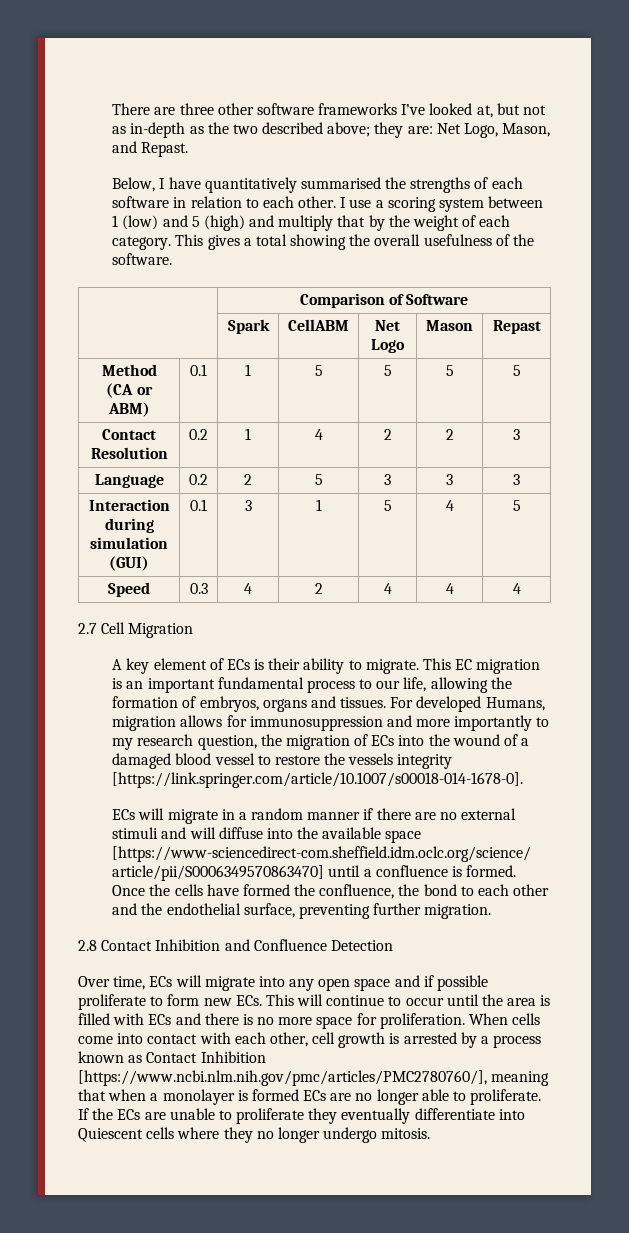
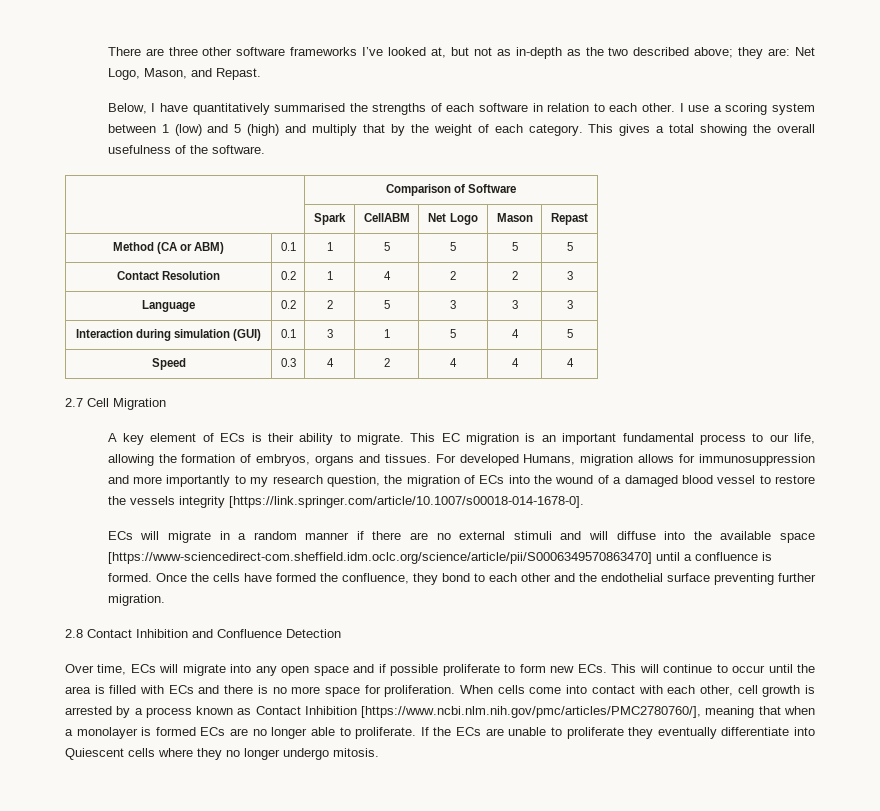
[398,884,420,896] the -> [412,573,438,585] they
[243,903,295,918] surface, -> [666,573,710,582] surface

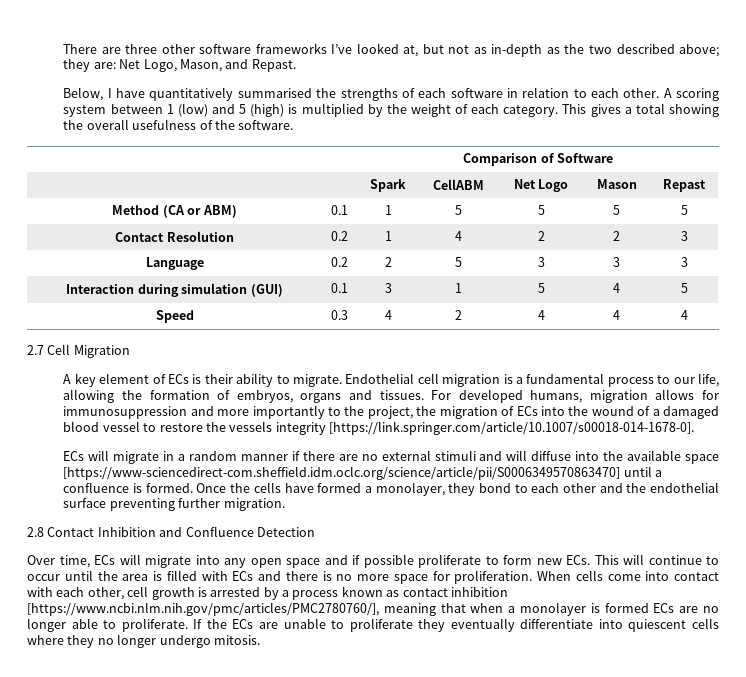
[679,103,722,112] I use a -> [663,88,672,98] A
[285,124,386,136] and multiply that -> [288,103,364,117] is multiplied
[410,433,617,445] This EC migration is an important -> [345,373,524,387] Endothelial cell migration is a
[523,454,576,465] Humans, -> [530,390,583,403] humans,
[250,475,380,487] my research question, -> [344,406,413,419] the project,
[319,573,409,584] the confluence, -> [364,482,445,496] a monolayer,
[255,706,357,715] Contact Inhibition -> [402,587,508,597] contact inhibition
[65,748,124,760] Quiescent -> [628,619,687,632] quiescent

